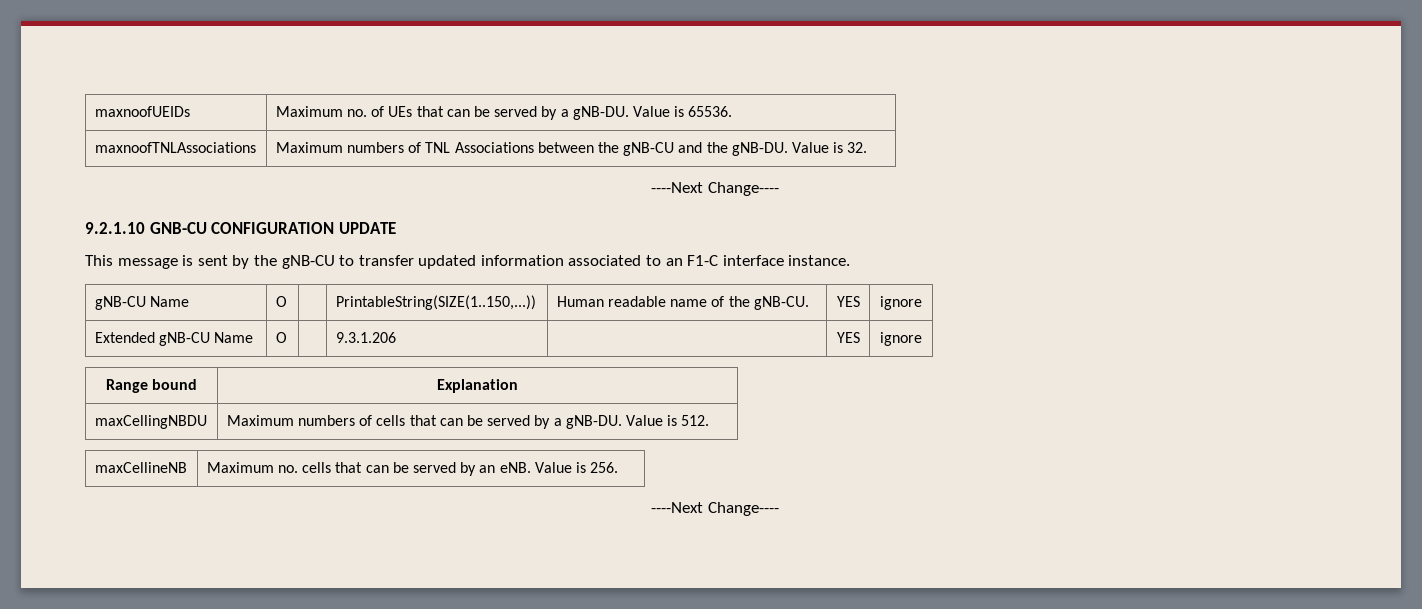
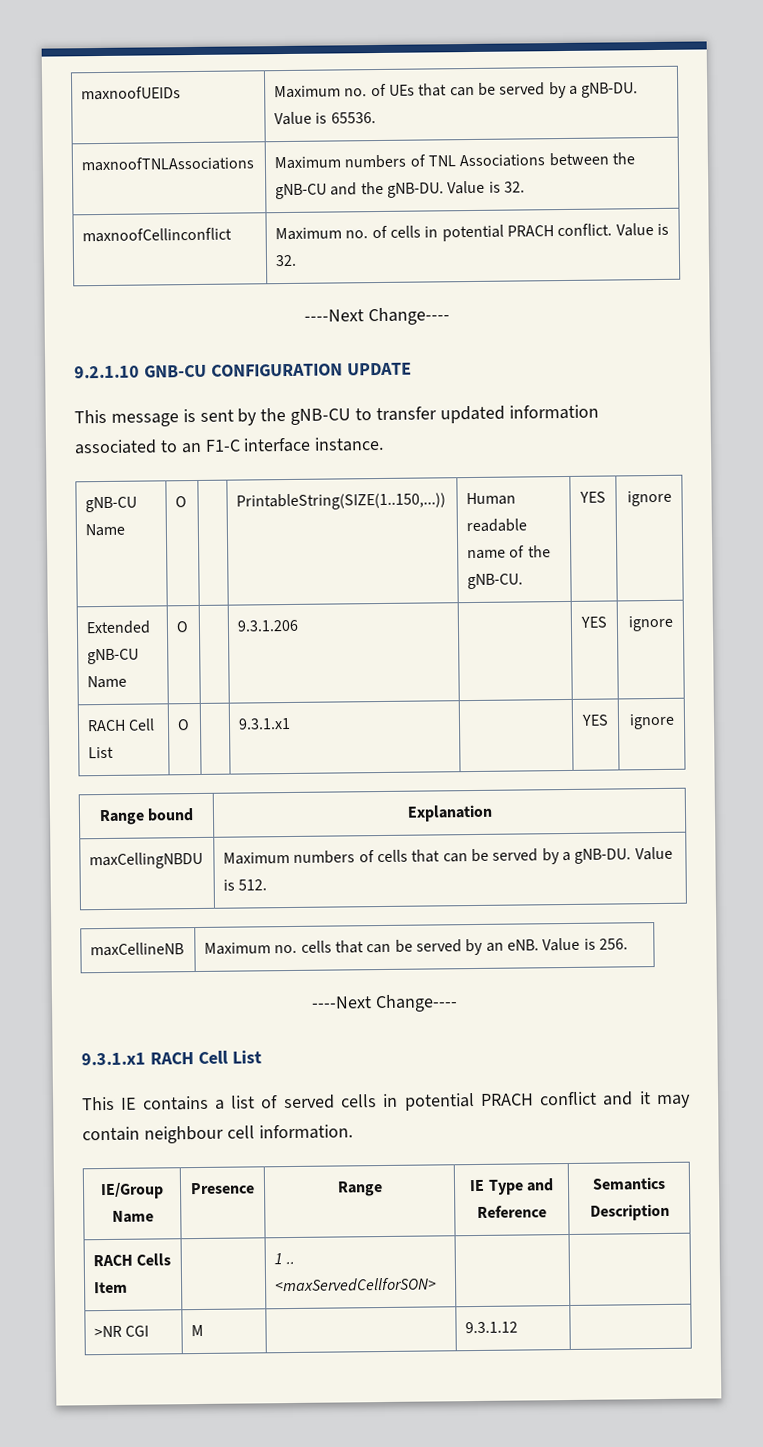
(868, 147) none -> [82,227,233,243] [275,223,669,242] [275,254,298,267] // maxnoofCellinconflict | Maximum no. of cells in potential PRACH conflict. Value is 32.
(922, 339) none -> [87,718,156,732] [88,746,115,759] [177,719,191,731] [238,717,292,730] [581,714,609,726] [628,713,675,730] // RACH Cell List | O | | 9.3.1.x1 | | YES | ignore
(779, 509) none -> [81,1050,262,1066] [82,1091,692,1111] [82,1124,353,1144] [100,1182,164,1200] [111,1210,154,1223] [190,1182,255,1195] [336,1181,383,1197] [469,1178,554,1195] [477,1205,547,1218] [592,1176,666,1191] [589,1203,670,1221] [93,1253,172,1267] [94,1281,129,1294] [274,1253,296,1265] [275,1277,438,1293] [94,1325,150,1338] [191,1324,205,1337] [465,1321,519,1334] // 9.3.1.x1 RACH Cell List // This IE contains a list of served cells in potential PRACH conflict and it may contain neighbour cell information. // IE/Group Name | Presence | Range | IE Type and Reference | Semantics Description // RACH Cells Item | | 1 .. <maxServedCellforSON> | | // >NR CGI | M | | 9.3.1.12 |

